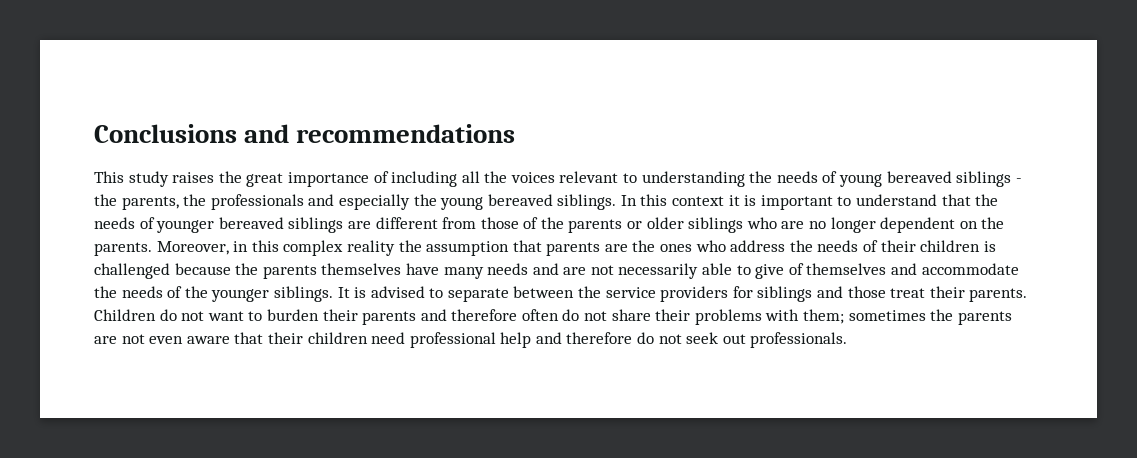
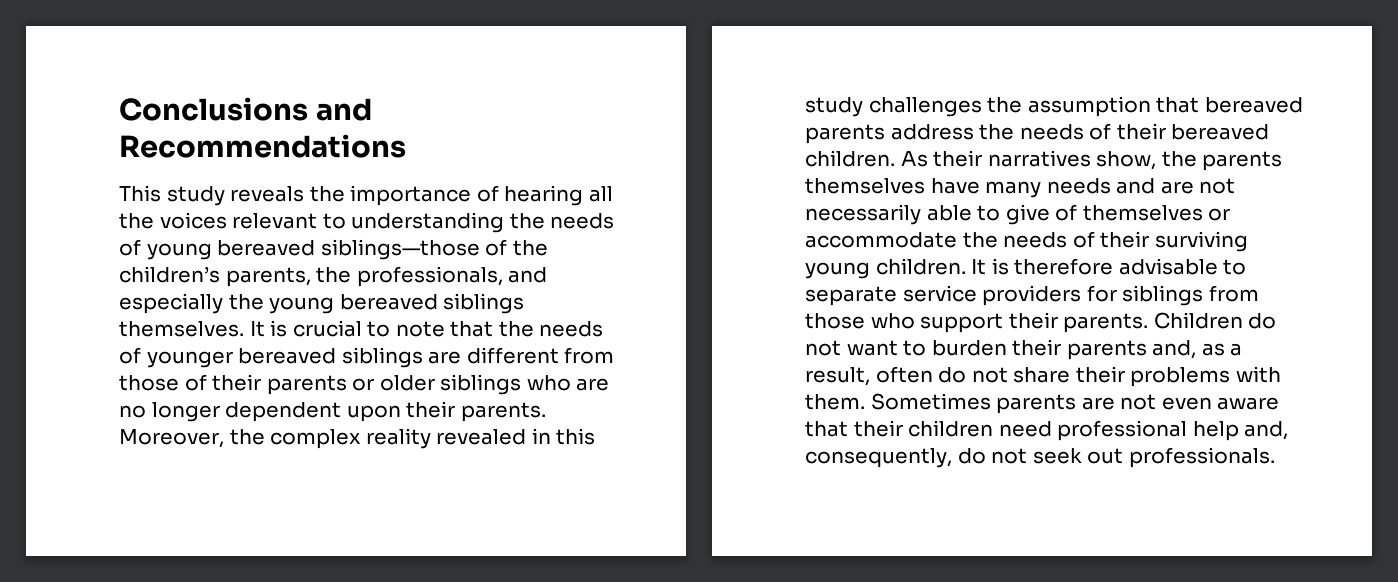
[296,124,516,143] recommendations -> [119,134,406,158] Recommendations
[172,171,284,187] raises the great -> [230,186,345,202] reveals the
[391,171,458,187] including -> [504,185,584,206] hearing
[956,171,1022,187] [94,194,117,206] siblings - the -> [320,239,548,260] [119,266,220,283] siblings—those of the children’s
[210,194,304,210] professionals -> [356,266,503,287] professionals,
[557,194,938,210] siblings. In this context it is important to understand -> [443,293,525,314] [119,320,445,337] siblings themselves. It is crucial to note
[540,217,564,229] the -> [212,374,262,391] their
[959,217,1005,229] [94,240,726,256] on the parents. Moreover, in this complex reality the assumption that parents are the ones who -> [346,401,546,422] [119,428,596,449] [805,96,1303,117] [805,124,885,144] upon their parents. Moreover, the complex reality revealed in this study challenges the assumption that bereaved parents
[920,240,996,252] [94,263,231,279] children is challenged because -> [1171,124,1270,140] [805,150,1157,170] bereaved children. As their narratives show,
[891,263,918,275] and -> [1208,208,1231,221] or
[184,286,926,302] the younger siblings. It is advised to separate between the service providers for siblings and those treat -> [1100,231,1248,252] [805,258,1247,279] [805,285,1259,306] [805,313,1004,333] their surviving young children. It is therefore advisable to separate service providers for siblings from those who support
[420,309,518,321] and therefore -> [1152,340,1243,359] [805,367,870,386] and, as a result,
[803,309,954,324] them; sometimes the -> [805,393,991,410] them. Sometimes
[535,332,633,344] and therefore -> [1244,421,1289,440] [805,448,952,468] and, consequently,

